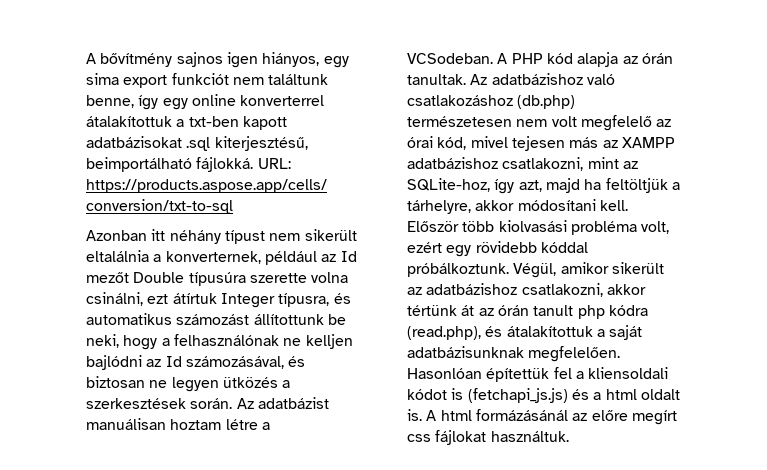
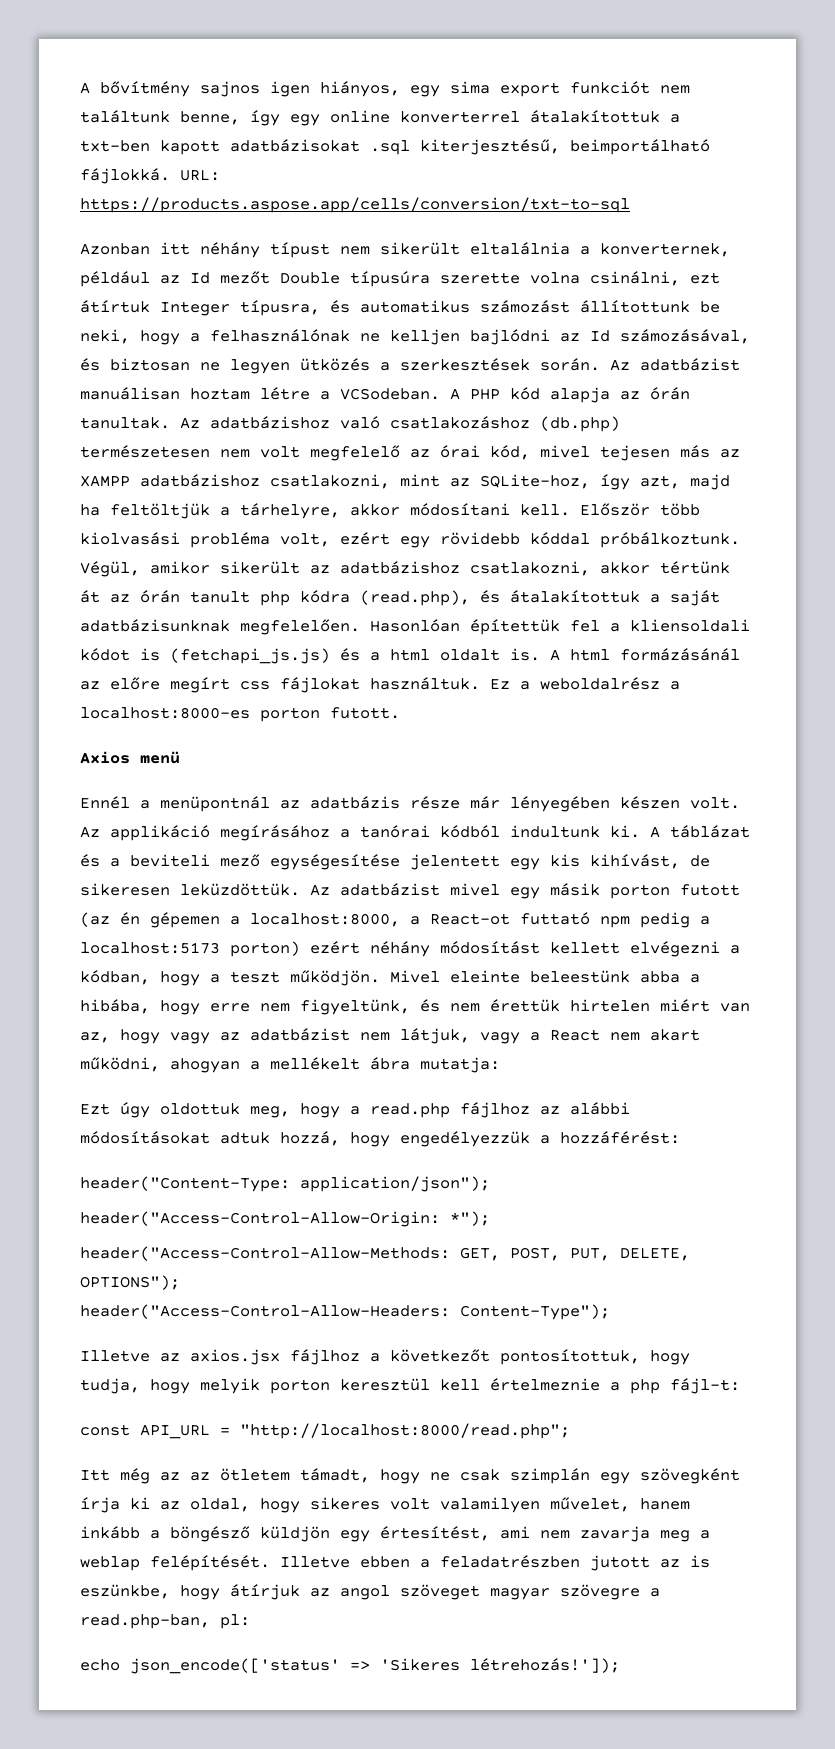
(569, 436) none -> [490,677,680,690] [80,707,400,722] [80,751,180,764] [80,796,740,812] [80,825,750,841] [80,854,710,870] [80,883,740,899] [80,912,710,928] [80,941,740,957] [80,970,700,986] [80,999,750,1015] [80,1028,700,1044] [80,1057,500,1073] [80,1102,630,1118] [80,1131,680,1147] [80,1176,490,1192] [80,1211,490,1227] [80,1246,690,1261] [80,1275,180,1290] [80,1304,610,1320] [80,1349,690,1365] [80,1378,740,1394] [80,1423,570,1439] [80,1468,740,1484] [80,1497,690,1513] [80,1526,710,1542] [80,1555,710,1571] [80,1584,660,1600] [80,1614,250,1629] [80,1658,620,1674] Ez a weboldalrész a localhost:8000-es porton futott. // Axios menü // Ennél a menüpontnál az adatbázis része már lényegében készen volt. Az applikáció megírásához a tanórai kódból indultunk ki. A táblázat és a beviteli mező egységesítése jelentett egy kis kihívást, de sikeresen leküzdöttük. Az adatbázist mivel egy másik porton futott (az én gépemen a localhost:8000, a React-ot futtató npm pedig a localhost:5173 porton) ezért néhány módosítást kellett elvégezni a kódban, hogy a teszt működjön. Mivel eleinte beleestünk abba a hibába, hogy erre nem figyeltünk, és nem érettük hirtelen miért van az, hogy vagy az adatbázist nem látjuk, vagy a React nem akart működni, ahogyan a mellékelt ábra mutatja: // Ezt úgy oldottuk meg, hogy a read.php fájlhoz az alábbi módosításokat adtuk hozzá, hogy engedélyezzük a hozzáférést: // header("Content-Type: application/json"); // header("Access-Control-Allow-Origin: *"); // header("Access-Control-Allow-Methods: GET, POST, PUT, DELETE, OPTIONS"); // header("Access-Control-Allow-Headers: Content-Type"); // Illetve az axios.jsx fájlhoz a következőt pontosítottuk, hogy tudja, hogy melyik porton keresztül kell értelmeznie a php fájl-t: // const API_URL = "http://localhost:8000/read.php"; // Itt még az az ötletem támadt, hogy ne csak szimplán egy szövegként írja ki az oldal, hogy sikeres volt valamilyen művelet, hanem inkább a böngésző küldjön egy értesítést, ami nem zavarja meg a weblap felépítését. Illetve ebben a feladatrészben jutott az is eszünkbe, hogy átírjuk az angol szöveget magyar szövegre a read.php-ban, pl: // echo json_encode(['status' => 'Sikeres létrehozás!']);

